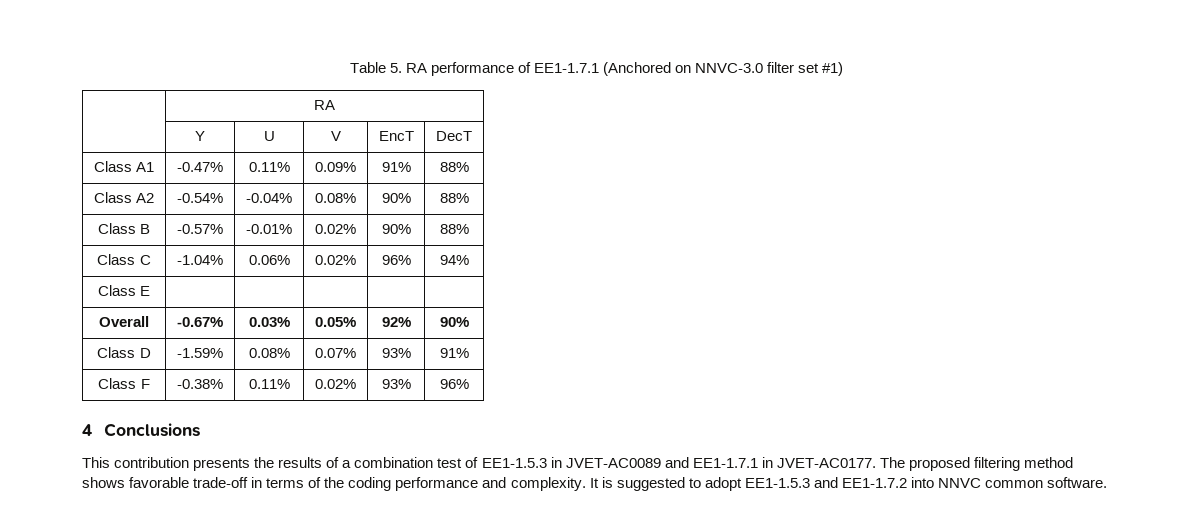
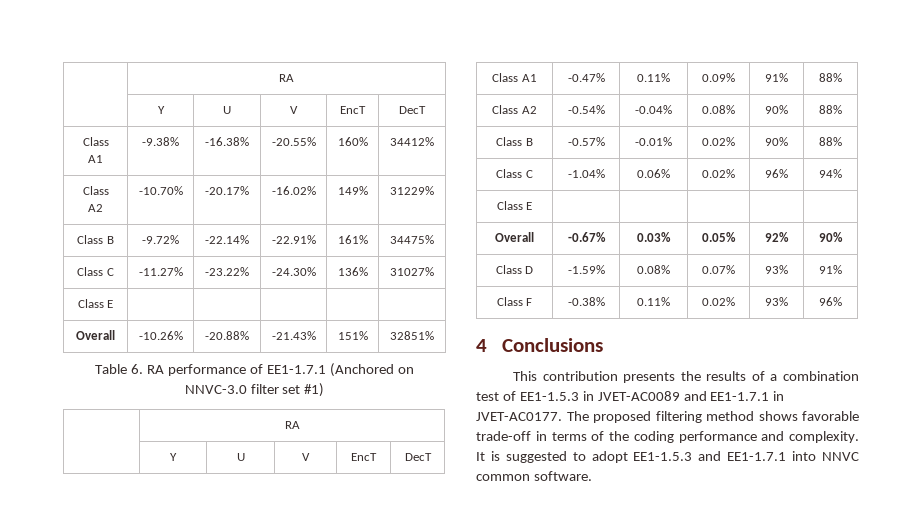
[349,62,402,73] Table 5. -> [279,74,294,82] [157,106,165,114] [223,106,231,114] [290,106,298,114] [340,106,366,114] [399,106,426,114] [82,137,109,146] [88,155,103,163] [142,137,179,146] [205,137,249,146] [271,137,316,146] [337,137,368,146] [390,137,434,146] [82,186,109,195] [88,204,103,212] [138,186,183,195] [205,186,249,195] [271,186,316,195] [337,186,368,195] [390,186,434,195] [77,235,114,244] [142,235,179,244] [205,235,249,244] [271,235,316,244] [337,235,368,244] [390,235,434,244] [77,267,114,276] [138,267,183,276] [205,267,249,276] [271,267,316,276] [337,267,368,276] [390,267,434,276] [77,299,114,308] [76,330,115,340] [138,331,183,340] [205,331,249,340] [271,331,316,340] [337,331,368,340] [390,331,434,340] [95,364,144,374] | RA // | Y | U | V | EncT | DecT // Class A1 | -9.38% | -16.38% | -20.55% | 160% | 34412% // Class A2 | -10.70% | -20.17% | -16.02% | 149% | 31229% // Class B | -9.72% | -22.14% | -22.91% | 161% | 34475% // Class C | -11.27% | -23.22% | -24.30% | 136% | 31027% // Class E | | | | | // Overall | -10.26% | -20.88% | -21.43% | 151% | 32851% // Table 6.
[841,478,907,488] EE1-1.7.2 -> [727,452,787,461] EE1-1.7.1

